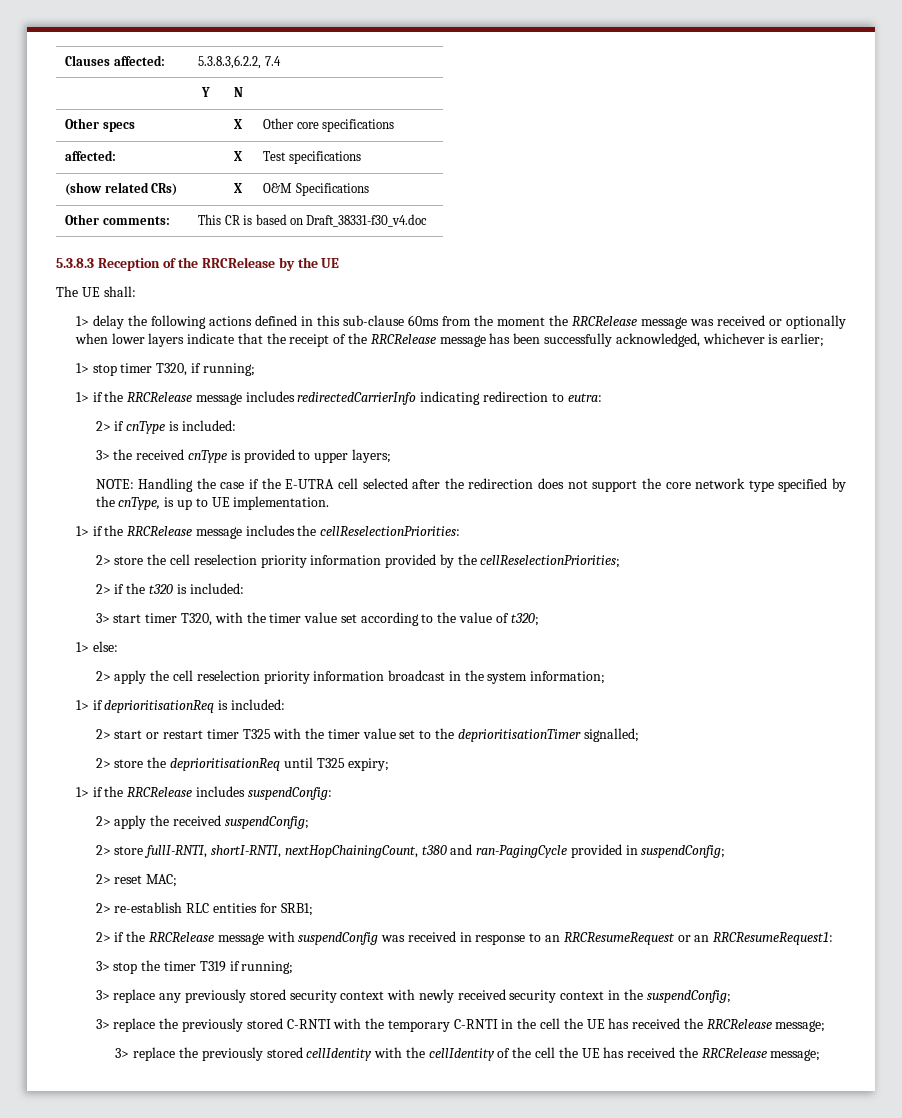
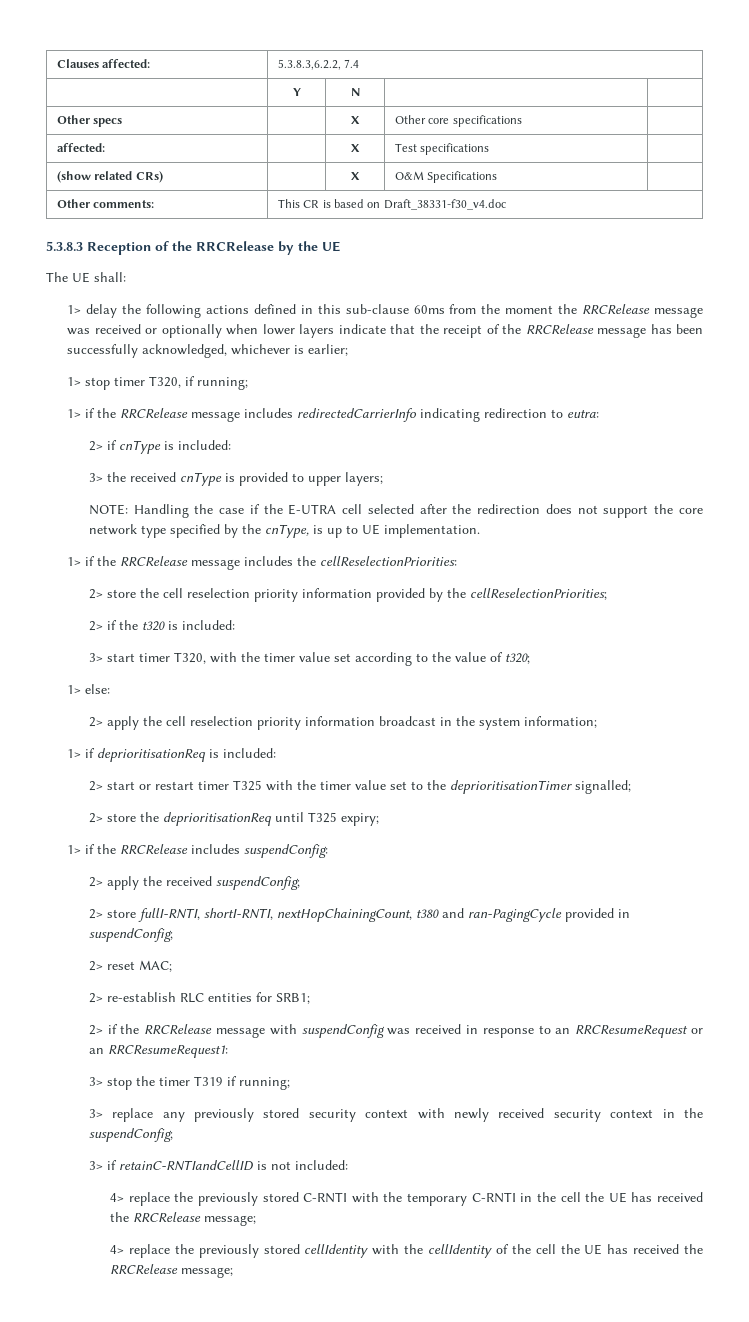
(110, 1024) none -> [106,1160,348,1171] [110,1193,125,1202] if retainC-RNTIandCellID is not included: // 4>
[115,1048,130,1058] 3> -> [110,1245,125,1254] 4>

